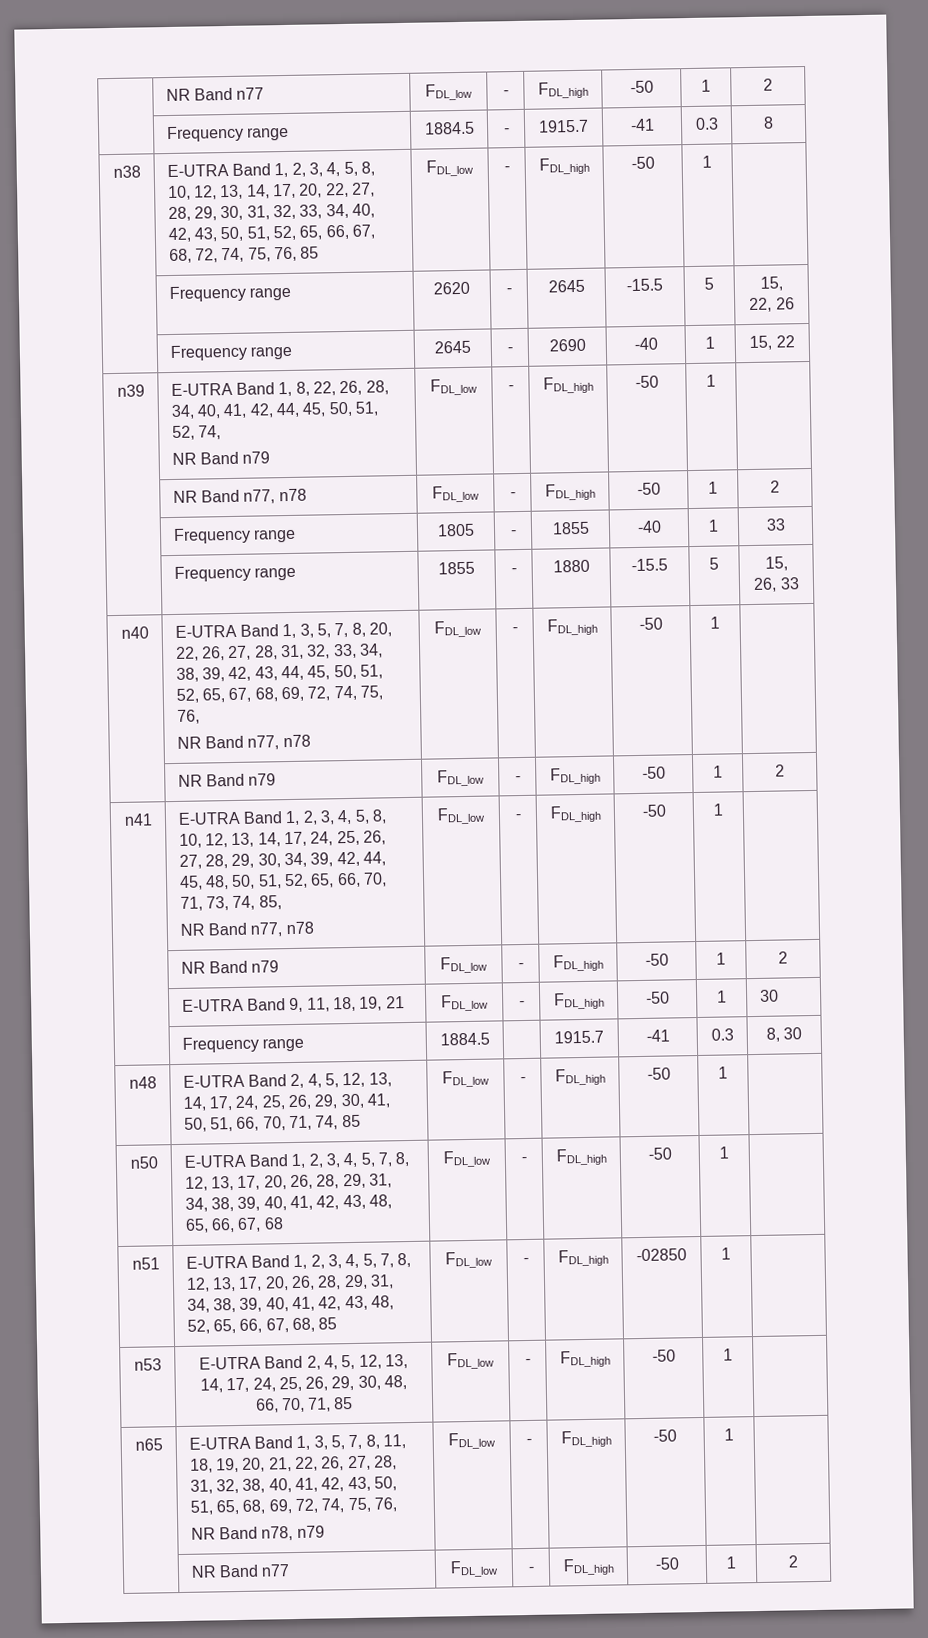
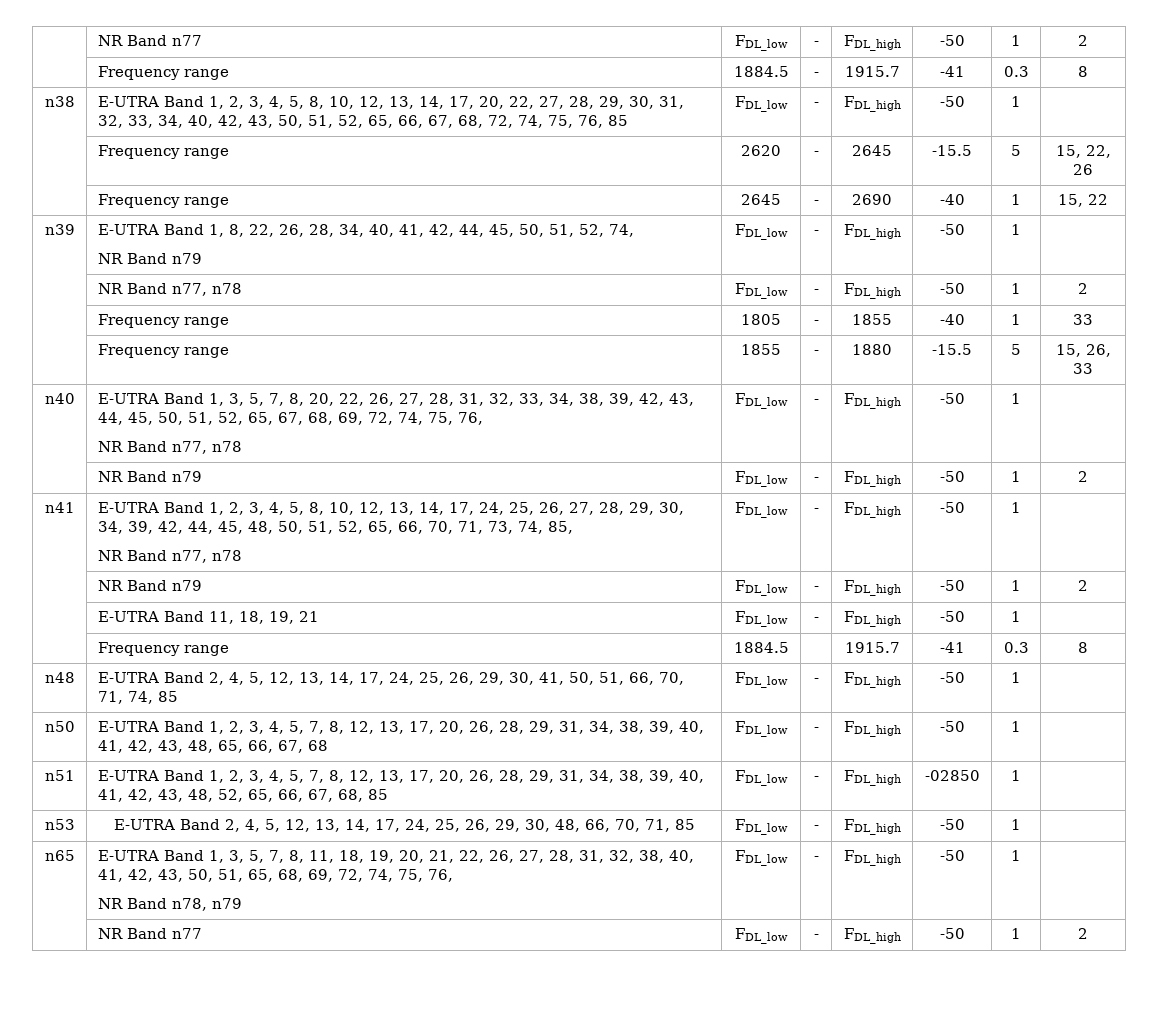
[289,997,304,1013] 9, -> (204, 616) none
[758,989,779,1002] 30 -> (1021, 616) none
[765,1027,803,1042] 8, 30 -> [1078,642,1088,653] 8

